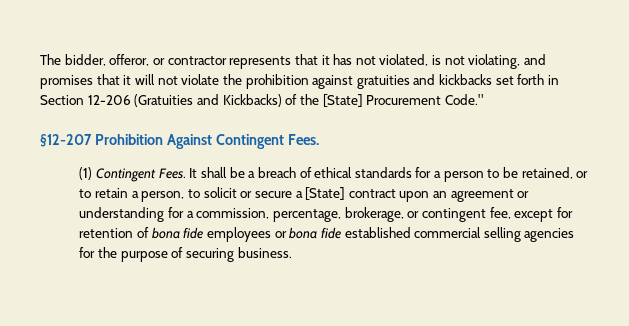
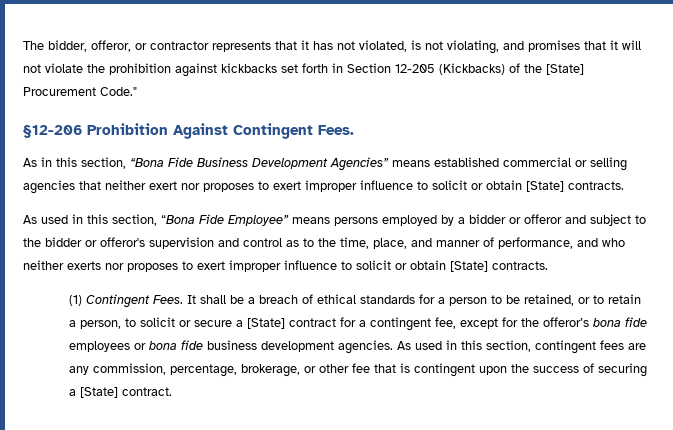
[356,74,436,89] gratuities and -> (217, 70) none
[87,94,282,107] 12-206 (Gratuities and Kickbacks) -> [395,63,505,75] 12-205 (Kickbacks)
[40,134,92,147] §12-207 -> [23,125,82,138] §12-206
(319, 139) none -> [23,157,627,171] [23,180,624,194] [23,214,646,226] [23,237,625,249] [23,260,548,272] // As in this section, “Bona Fide Business Development Agencies” means established commercial or selling agencies that neither exert nor proposes to exert improper influence to solicit or obtain [State] contracts. // As used in this section, “Bona Fide Employee” means persons employed by a bidder or offeror and subject to the bidder or offeror's supervision and control as to the time, place, and manner of performance, and who neither exerts nor proposes to exert improper influence to solicit or obtain [State] contracts.
[399,189,530,202] [79,207,420,222] upon an agreement or understanding for a commission, percentage, brokerage, or -> [339,317,366,327] for a
[79,227,150,238] retention of -> [520,317,589,327] the offeror’s
[344,227,575,242] [79,247,292,262] established commercial selling agencies for the purpose of securing business. -> [206,340,646,354] [68,363,647,377] [68,387,172,398] business development agencies. As used in this section, contingent fees are any commission, percentage, brokerage, or other fee that is contingent upon the success of securing a [State] contract.

